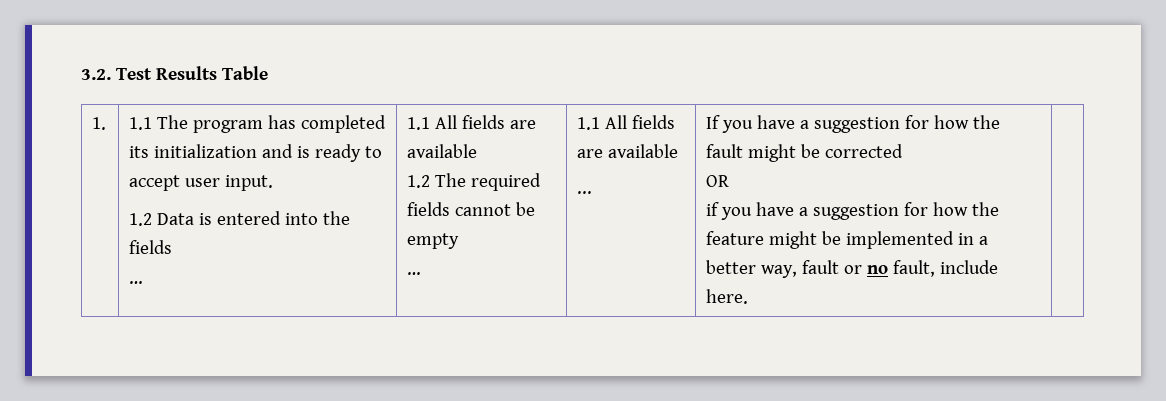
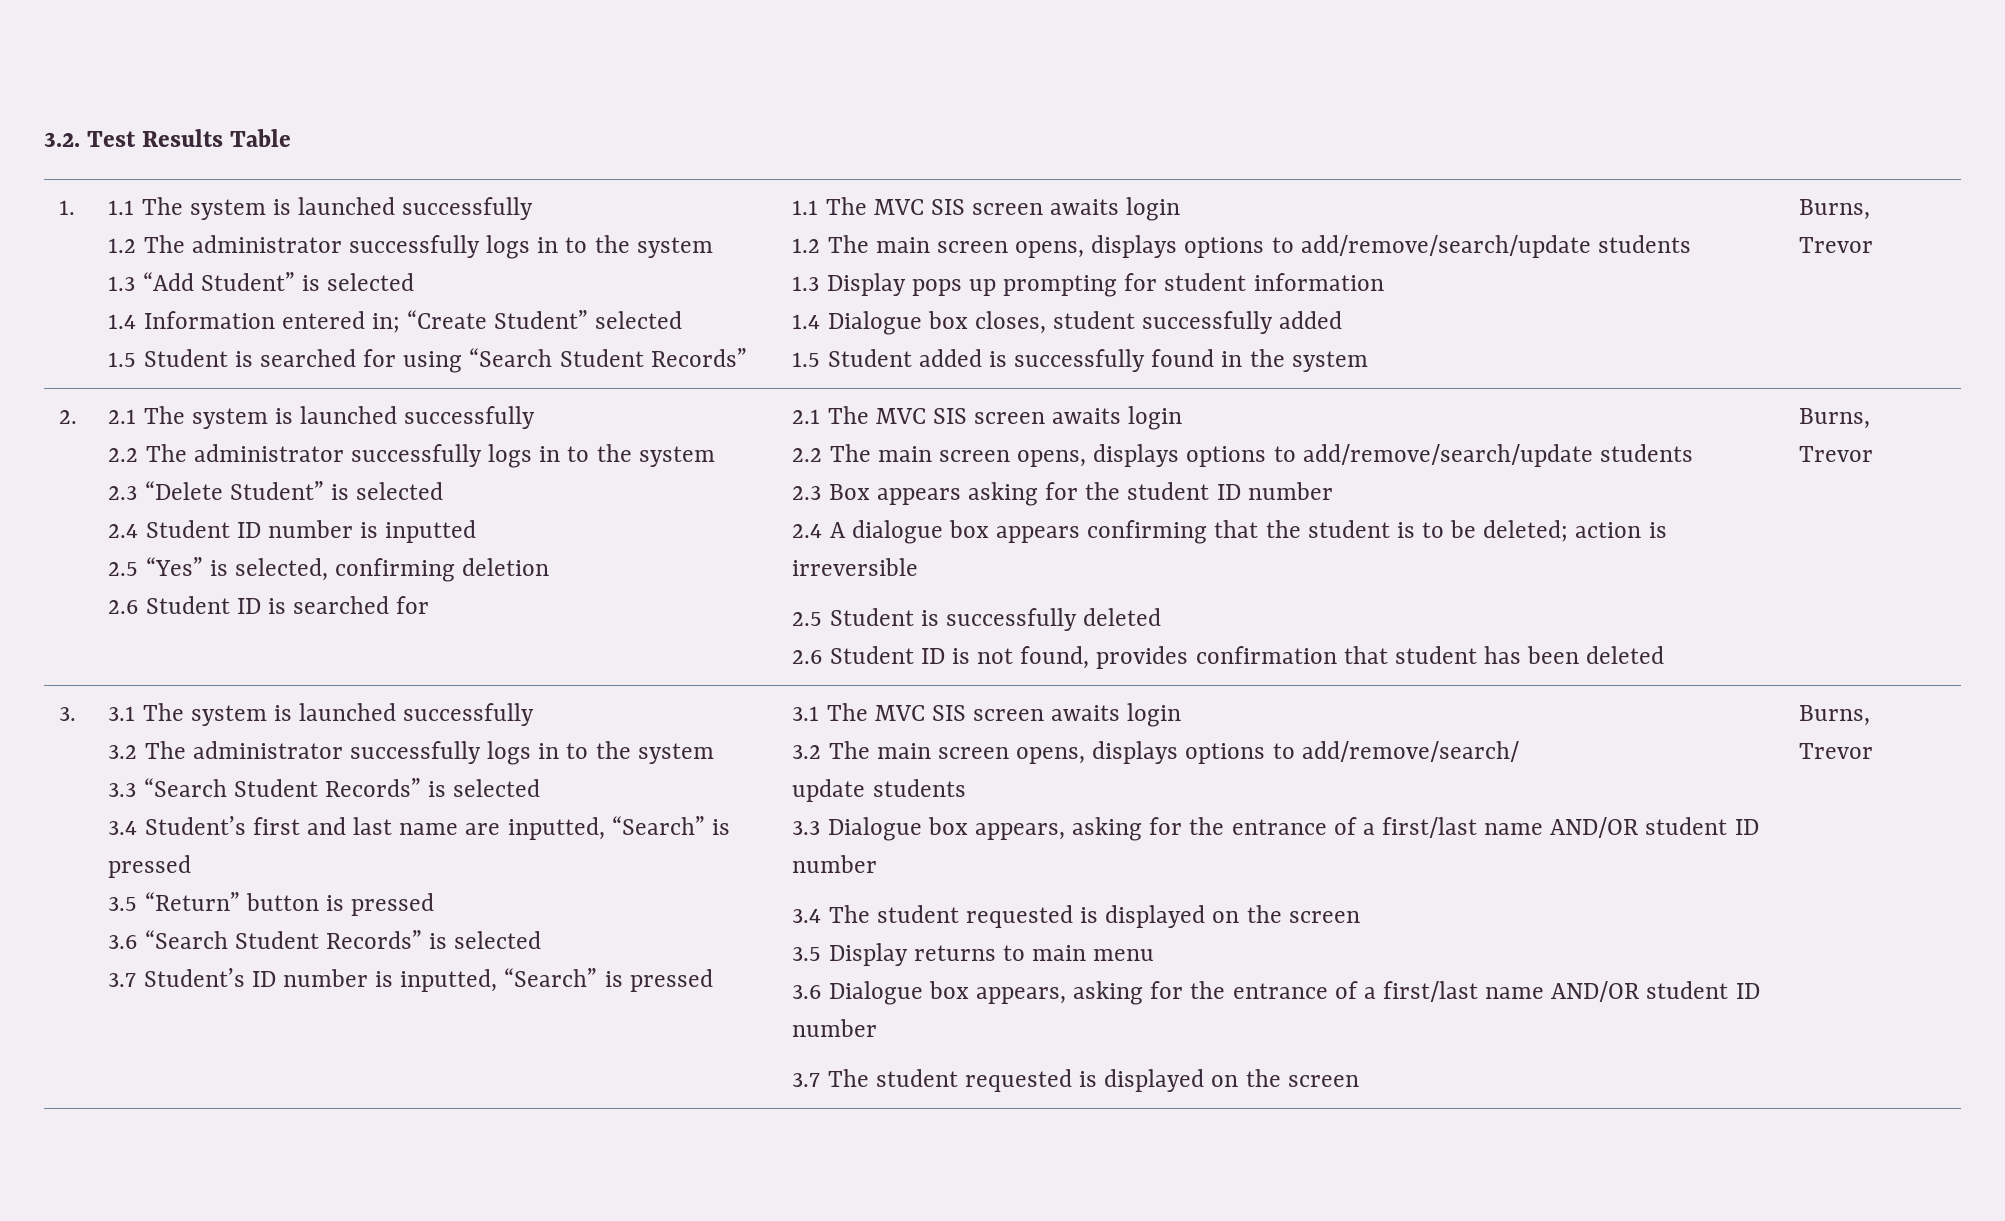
[193,115,387,133] [129,144,383,162] [129,175,274,191] [129,211,351,226] [129,240,173,254] [129,281,144,284] [407,115,537,130] [407,144,478,158] [407,173,542,191] [407,202,536,216] [407,233,460,249] [407,272,422,275] [577,115,676,130] [577,144,679,158] [577,191,593,194] [706,115,1001,133] [706,144,904,162] [706,175,730,187] [706,202,1000,220] [706,231,989,249] [706,260,999,278] [706,289,749,304] program has completed its initialization and is ready to accept user input. // 1.2 Data is entered into the fields // … | 1.1 All fields are available // 1.2 The required fields cannot be empty // … | 1.1 All fields are available // ... | If you have a suggestion for how the fault might be corrected // OR // if you have a suggestion for how the feature might be implemented in a better way, fault or no fault, include here. | -> [189,197,534,220] [108,235,713,259] [108,272,415,291] [108,310,683,333] [108,348,747,373] [792,197,1181,221] [792,235,1691,258] [792,273,1384,297] [792,311,1343,335] [792,349,1368,372] [1799,199,1871,220] [1799,237,1874,253] [59,410,78,424] [108,406,536,429] [108,444,715,468] [108,481,444,500] [108,520,477,543] [108,557,550,582] [108,596,430,614] [792,406,1183,430] [792,444,1693,467] [792,482,1333,506] [792,520,1667,544] [792,558,919,576] [792,608,1162,631] [792,646,1665,669] [1799,408,1871,429] [1799,446,1874,462] [59,707,77,721] [108,703,535,726] [108,741,714,765] [108,778,541,797] [108,816,730,840] [108,855,192,878] [108,892,435,916] [108,930,542,949] [108,968,713,992] [792,703,1182,727] [792,741,1519,764] [792,779,966,802] [792,817,1759,841] [792,855,878,873] [792,905,1360,928] [792,943,1155,966] [792,981,1760,1005] [792,1019,878,1037] [792,1069,1359,1092] [1799,705,1871,726] [1799,743,1874,759] system is launched successfully // 1.2 The administrator successfully logs in to the system // 1.3 “Add Student” is selected // 1.4 Information entered in; “Create Student” selected // 1.5 Student is searched for using “Search Student Records” | 1.1 The MVC SIS screen awaits login // 1.2 The main screen opens, displays options to add/remove/search/update students // 1.3 Display pops up prompting for student information // 1.4 Dialogue box closes, student successfully added // 1.5 Student added is successfully found in the system | Burns, Trevor // 2. | 2.1 The system is launched successfully // 2.2 The administrator successfully logs in to the system // 2.3 “Delete Student” is selected // 2.4 Student ID number is inputted // 2.5 “Yes” is selected, confirming deletion // 2.6 Student ID is searched for | 2.1 The MVC SIS screen awaits login // 2.2 The main screen opens, displays options to add/remove/search/update students // 2.3 Box appears asking for the student ID number // 2.4 A dialogue box appears confirming that the student is to be deleted; action is irreversible // 2.5 Student is successfully deleted // 2.6 Student ID is not found, provides confirmation that student has been deleted | Burns, Trevor // 3. | 3.1 The system is launched successfully // 3.2 The administrator successfully logs in to the system // 3.3 “Search Student Records” is selected // 3.4 Student’s first and last name are inputted, “Search” is pressed // 3.5 “Return” button is pressed // 3.6 “Search Student Records” is selected // 3.7 Student’s ID number is inputted, “Search” is pressed | 3.1 The MVC SIS screen awaits login // 3.2 The main screen opens, displays options to add/remove/search/ // update students // 3.3 Dialogue box appears, asking for the entrance of a first/last name AND/OR student ID number // 3.4 The student requested is displayed on the screen // 3.5 Display returns to main menu // 3.6 Dialogue box appears, asking for the entrance of a first/last name AND/OR student ID number // 3.7 The student requested is displayed on the screen | Burns, Trevor

